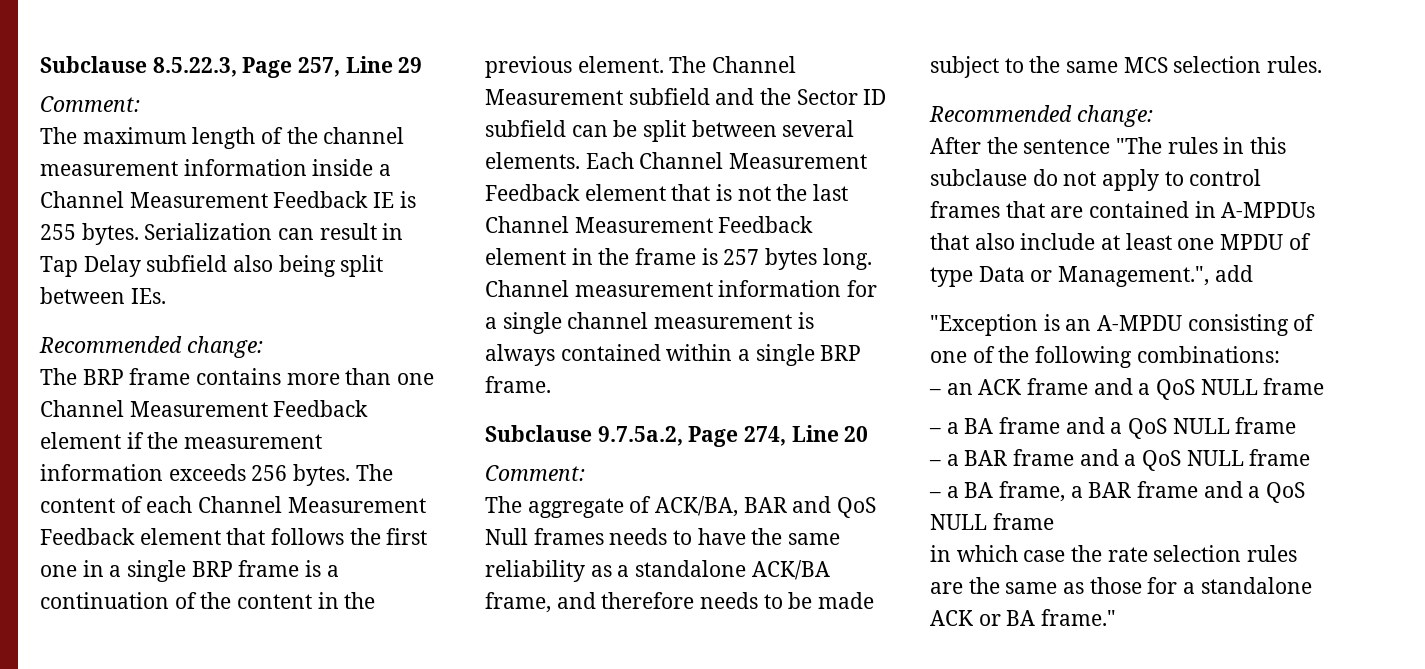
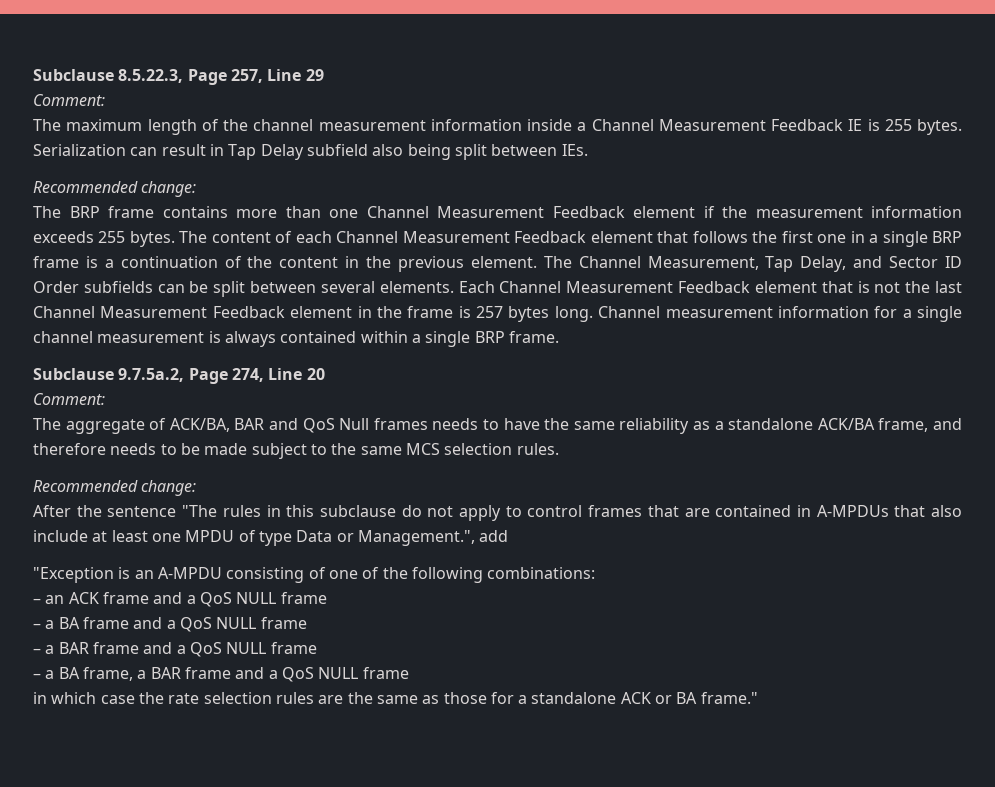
[251,465,288,481] 256 -> [98,231,126,243] 255
[485,88,887,105] [485,120,566,137] Measurement subfield and the Sector ID subfield -> [647,256,963,272] [33,281,153,293] Measurement, Tap Delay, and Sector ID Order subfields

